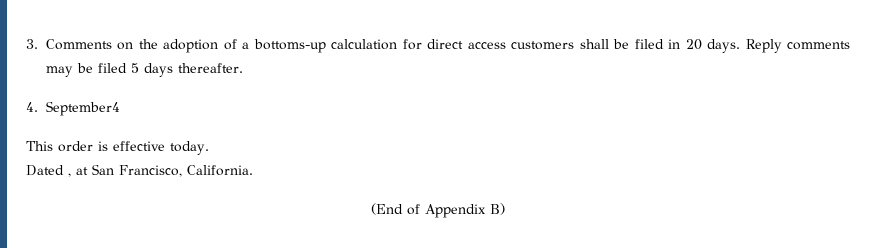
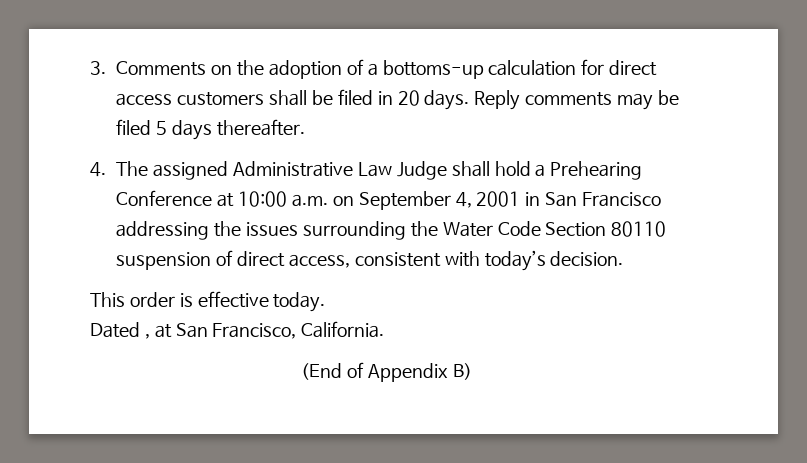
[45,101,120,116] September4 -> [116,161,643,180] [116,190,661,210] [116,221,667,240] [116,250,624,271] The assigned Administrative Law Judge shall hold a Prehearing Conference at 10:00 a.m. on September 4, 2001 in San Francisco addressing the issues surrounding the Water Code Section 80110 suspension of direct access, consistent with today’s decision.

